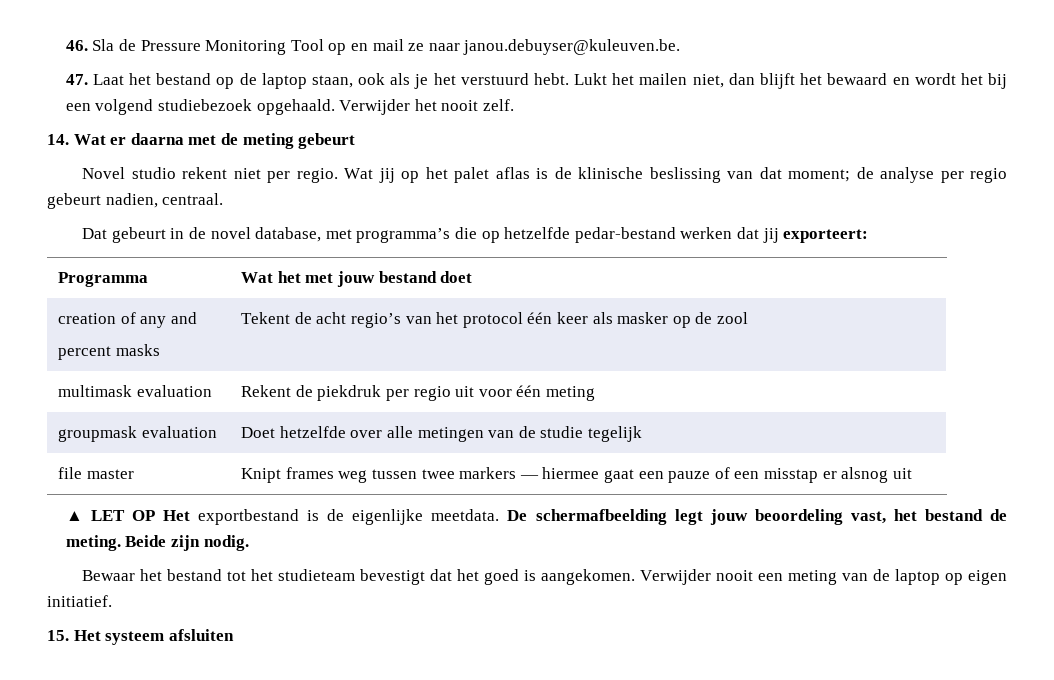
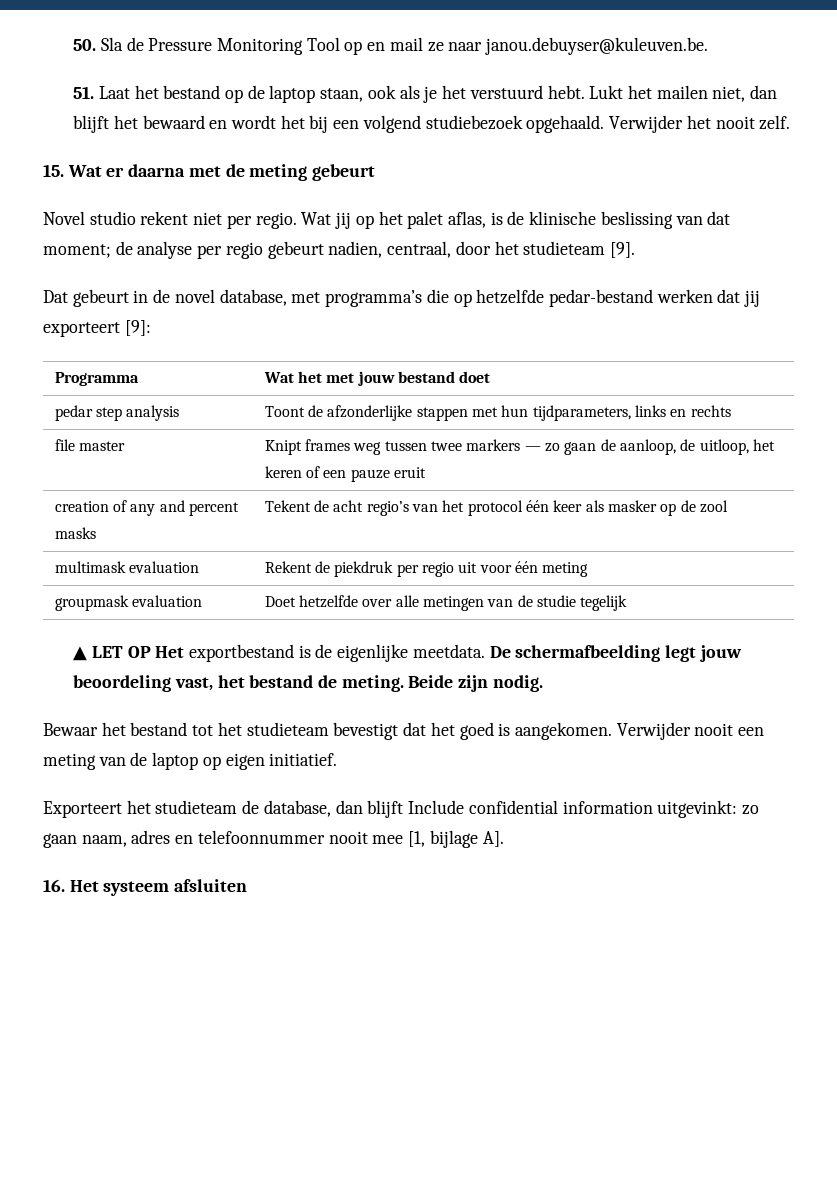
[65,40,88,51] 46. -> [73,39,97,51] 50.
[65,74,88,85] 47. -> [73,86,95,99] 51.
[47,134,69,145] 14. -> [43,164,64,177] 15.
[495,167,530,179] aflas -> [447,211,486,228] aflas,
[162,193,224,205] centraal. -> [387,241,635,258] centraal, door het studieteam [9].
[783,229,869,243] exporteert: -> [43,320,151,337] exporteert [9]:
(473, 277) none -> [54,405,180,421] [264,405,731,421] [54,439,126,451] [264,439,775,455] [264,466,427,482] // pedar step analysis | Toont de afzonderlijke stappen met hun tijdparameters, links en rechts // file master | Knipt frames weg tussen twee markers — zo gaan de aanloop, de uitloop, het keren of een pauze eruit
(198, 318) // -> (185, 506) none
[58,467,134,479] [241,467,912,483] // file master | Knipt frames weg tussen twee markers — hiermee gaat een pauze of een misstap er alsnog uit -> (628, 603) none
[47,630,69,641] 15. -> [43,800,759,818] [43,830,504,848] [43,879,65,892] Exporteert het studieteam de database, dan blijft Include confidential information uitgevinkt: zo gaan naam, adres en telefoonnummer nooit mee [1, bijlage A]. // 16.

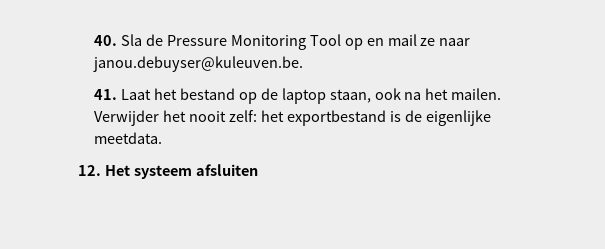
[73,39,97,51] 50. -> [94,35,118,46] 40.
[73,86,95,99] 51. -> [94,89,118,100] 41.
[399,85,778,103] [73,115,791,133] [43,164,376,181] [43,211,731,229] [43,241,635,259] [43,289,761,307] [43,320,151,337] [54,372,139,386] [263,371,491,386] [54,405,180,421] [264,405,731,421] [54,439,126,451] [264,439,775,455] [264,466,427,482] [54,500,240,516] [54,527,96,539] [264,500,728,516] [54,561,200,573] [264,561,589,577] [54,595,203,611] [264,595,628,611] [73,646,185,661] als je het verstuurd hebt. Lukt het mailen niet, dan blijft het bewaard en wordt het bij een volgend studiebezoek opgehaald. Verwijder het nooit zelf. // 15. Wat er daarna met de meting gebeurt // Novel studio rekent niet per regio. Wat jij op het palet aflas, is de klinische beslissing van dat moment; de analyse per regio gebeurt nadien, centraal, door het studieteam [9]. // Dat gebeurt in de novel database, met programma’s die op hetzelfde pedar-bestand werken dat jij exporteert [9]: // Programma | Wat het met jouw bestand doet // pedar step analysis | Toont de afzonderlijke stappen met hun tijdparameters, links en rechts // file master | Knipt frames weg tussen twee markers — zo gaan de aanloop, de uitloop, het keren of een pauze eruit // creation of any and percent masks | Tekent de acht regio’s van het protocol één keer als masker op de zool // multimask evaluation | Rekent de piekdruk per regio uit voor één meting // groupmask evaluation | Doet hetzelfde over alle metingen van de studie tegelijk // ▲ LET OP Het -> [404,88,502,100] [94,110,284,126] na het mailen. Verwijder het nooit zelf: het
[489,645,742,662] [73,675,543,692] [43,722,765,740] [43,752,338,770] [43,800,759,818] [43,830,504,848] [43,879,65,892] De schermafbeelding legt jouw beoordeling vast, het bestand de meting. Beide zijn nodig. // Bewaar het bestand tot het studieteam bevestigt dat het goed is aangekomen. Verwijder nooit een meting van de laptop op eigen initiatief. // Exporteert het studieteam de database, dan blijft Include confidential information uitgevinkt: zo gaan naam, adres en telefoonnummer nooit mee [1, bijlage A]. // 16. -> [78,165,101,176] // 12.

